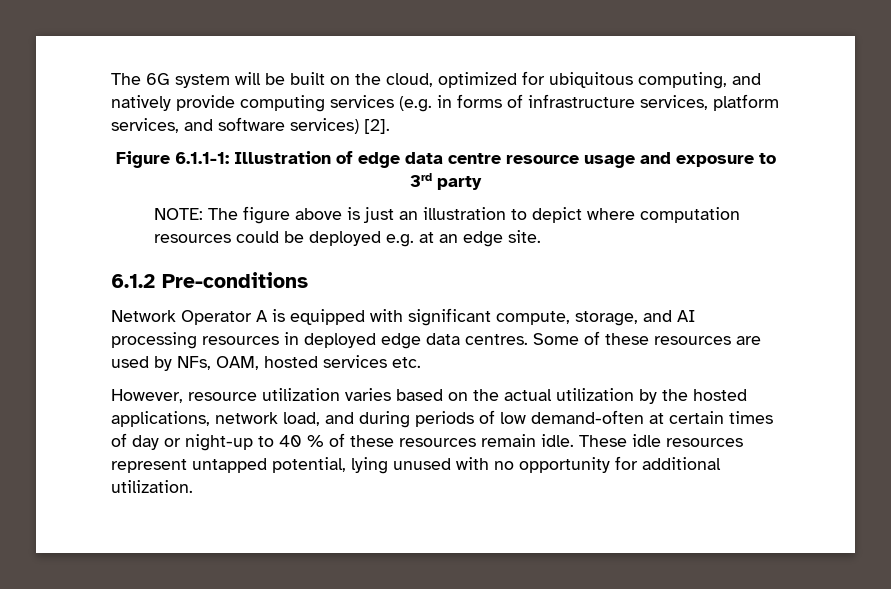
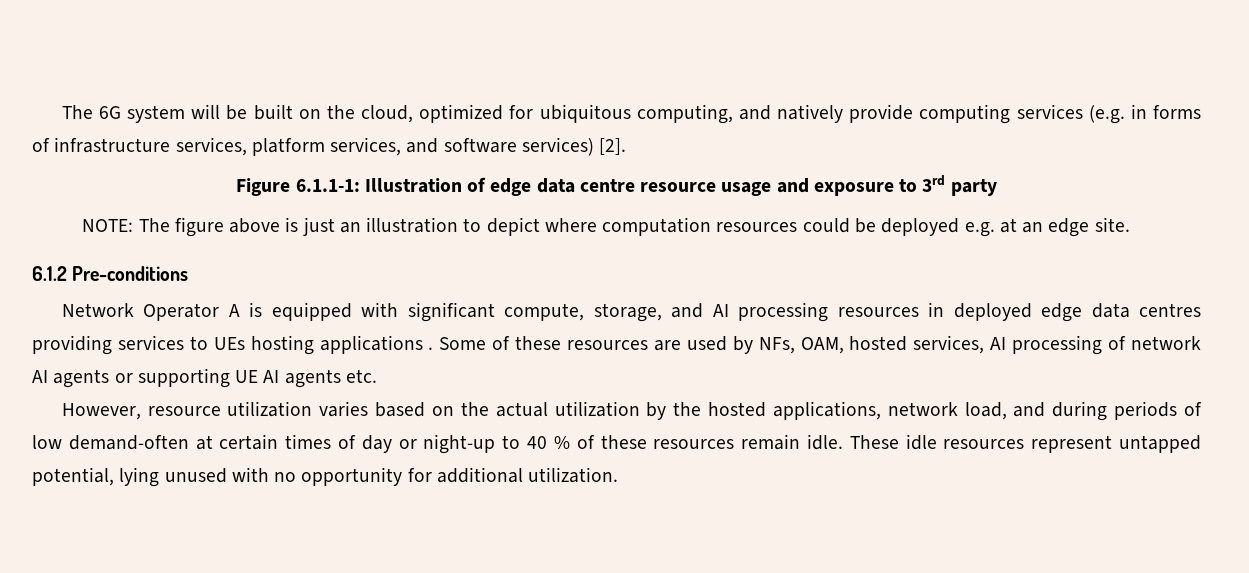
[465,334,528,345] centres. -> [1139,303,1201,317] [32,335,434,355] centres providing services to UEs hosting applications .
[323,355,387,368] services -> [913,335,1202,355] [32,368,341,388] services, AI processing of network AI agents or supporting UE AI agents

